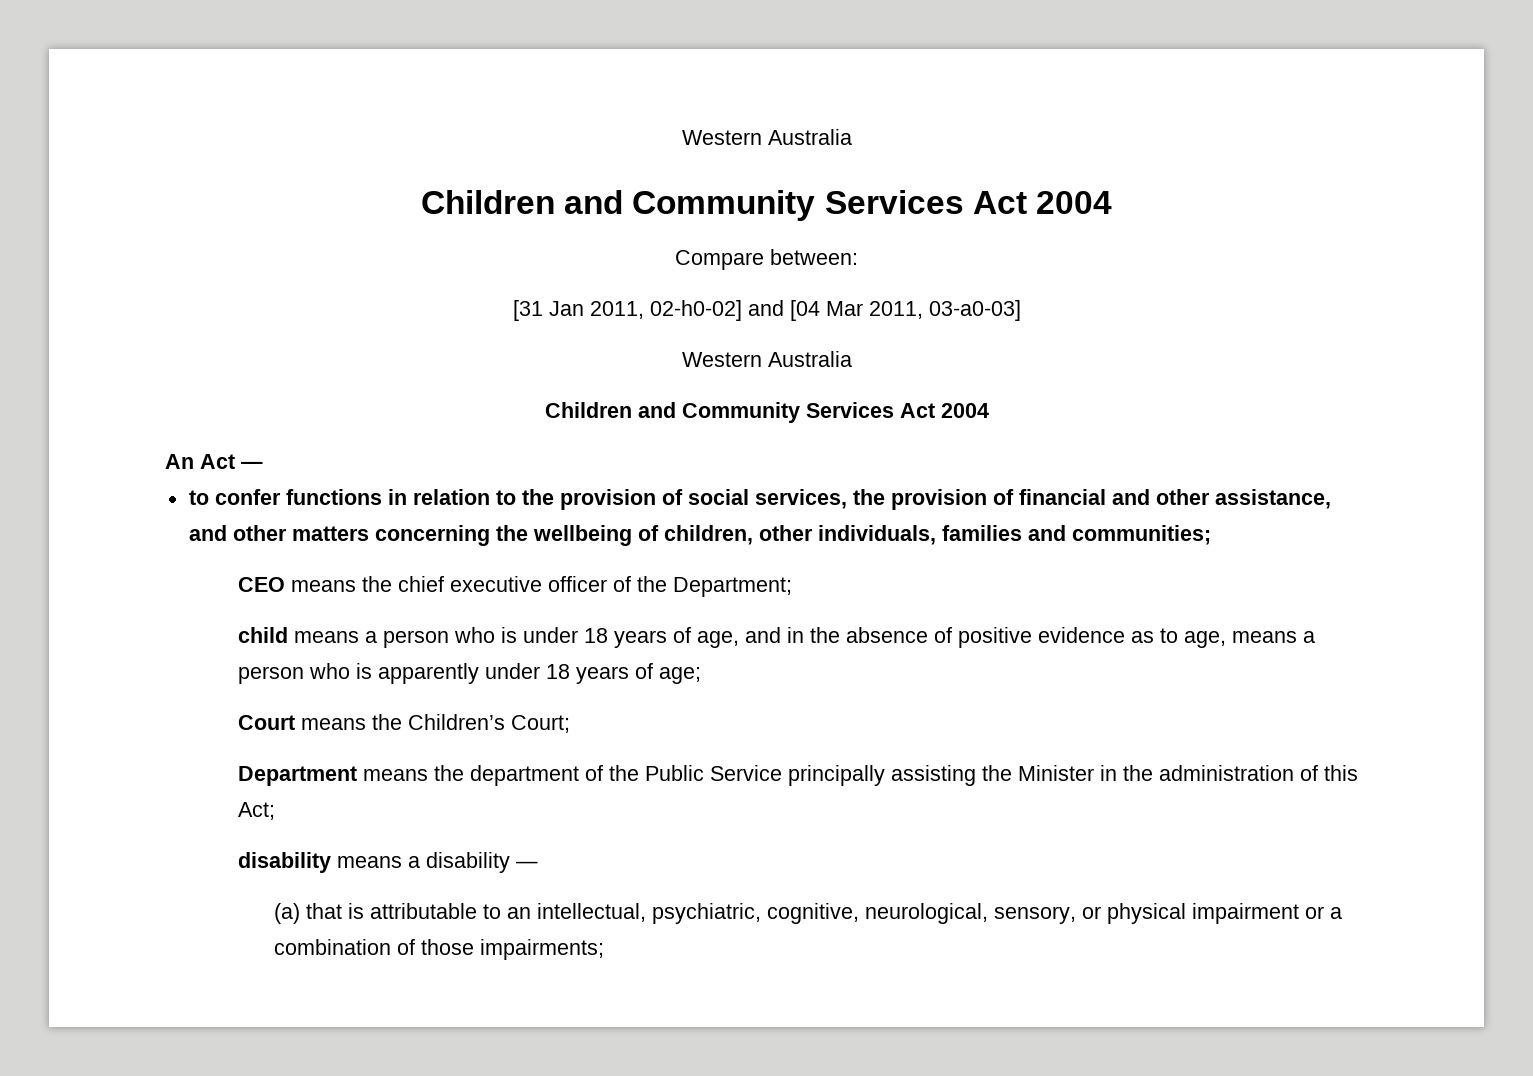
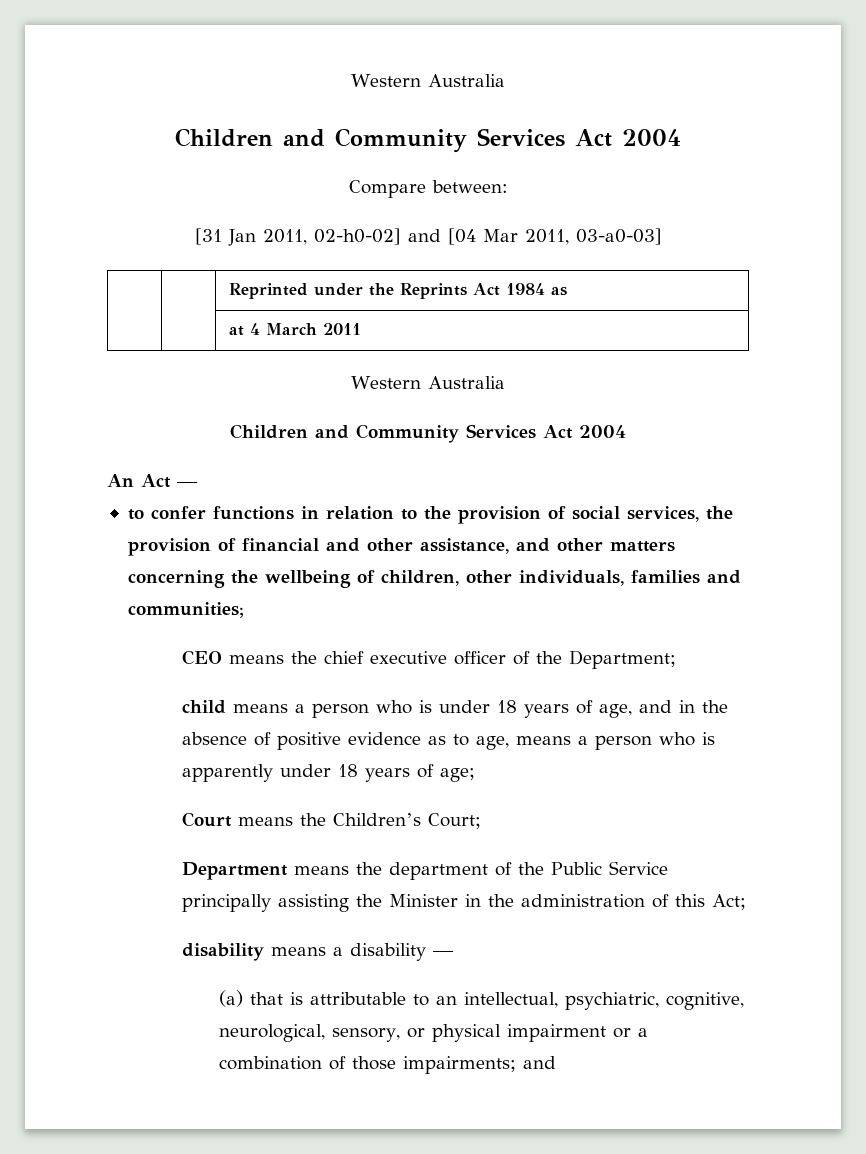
(1021, 310) none -> [228,283,567,299] [228,323,361,336] // | | Reprinted under the Reprints Act 1984 as // | | at 4 March 2011
(605, 949) none -> [522,1056,556,1069] and

